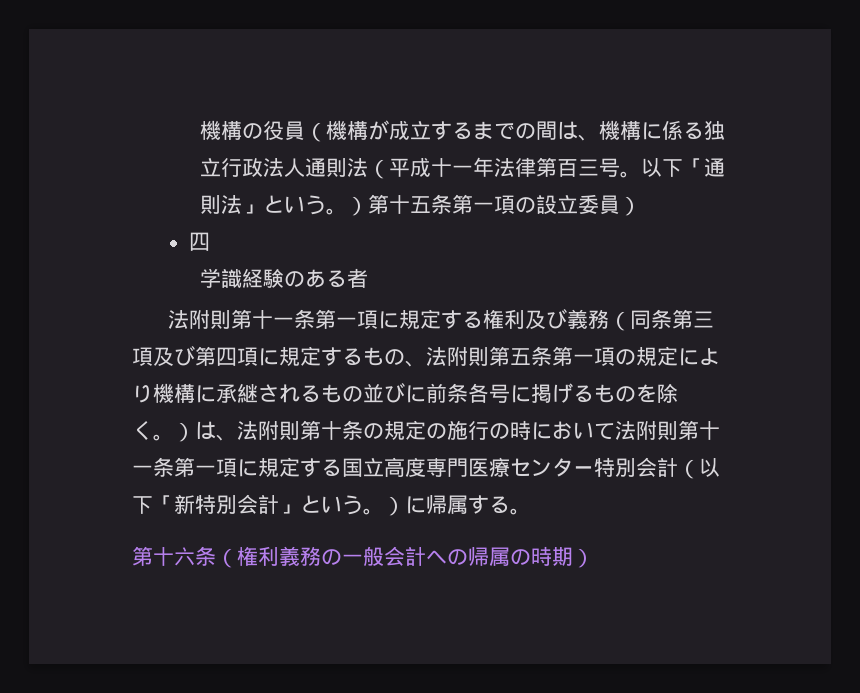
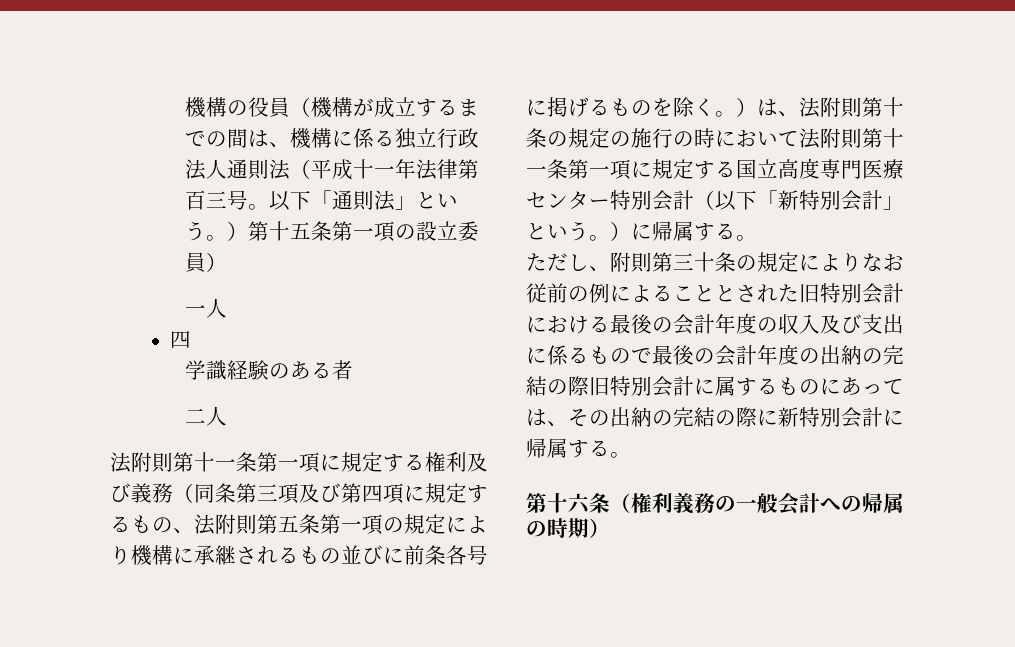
(642, 206) none -> [185,298,228,318] // 一人
(369, 278) none -> [185,406,228,426] // 二人
(531, 511) none -> [526,252,904,273] [526,283,904,304] [526,313,904,335] [526,344,904,366] [526,376,904,397] [526,407,904,428] [526,438,631,458] // ただし、附則第三十条の規定によりなお従前の例によることとされた旧特別会計における最後の会計年度の収入及び支出に係るもので最後の会計年度の出納の完結の際旧特別会計に属するものにあっては、その出納の完結の際に新特別会計に帰属する。

